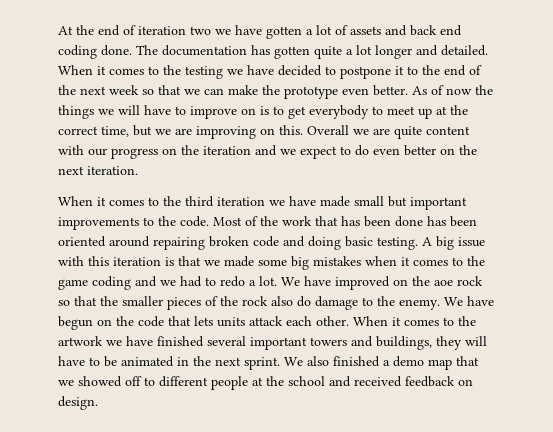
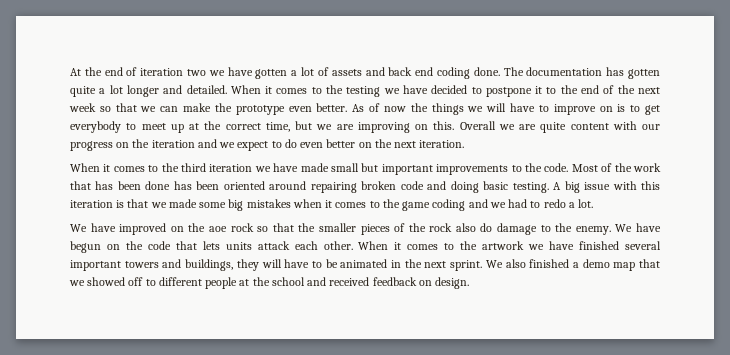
(277, 281) none -> (594, 203) //

